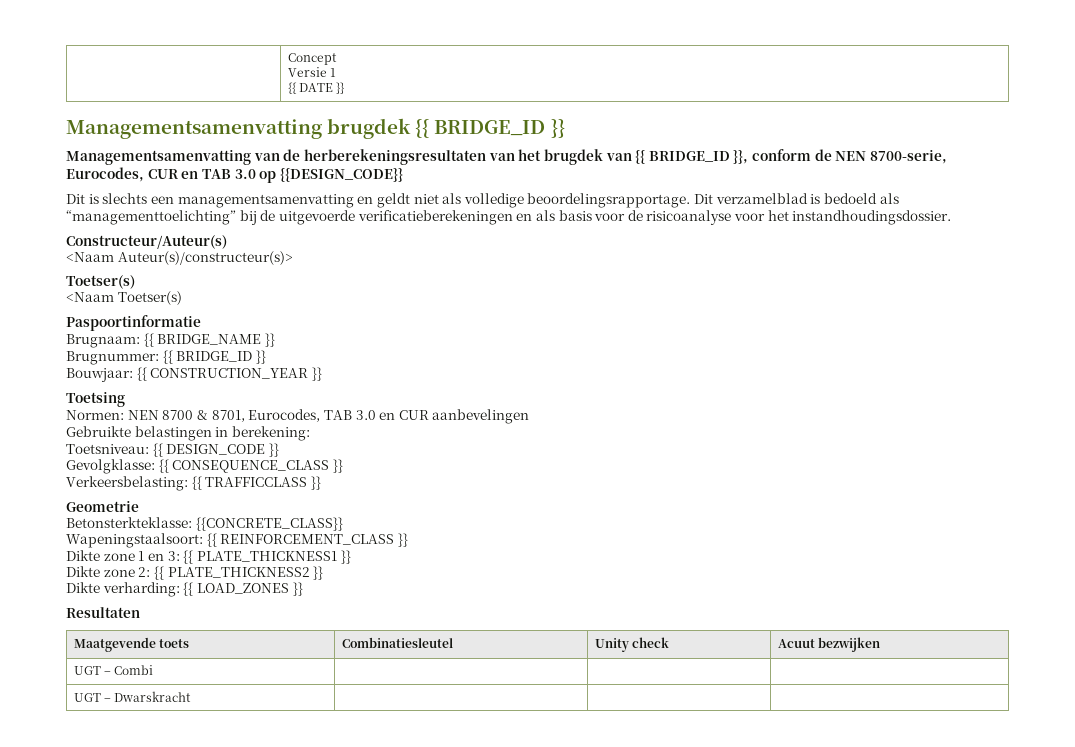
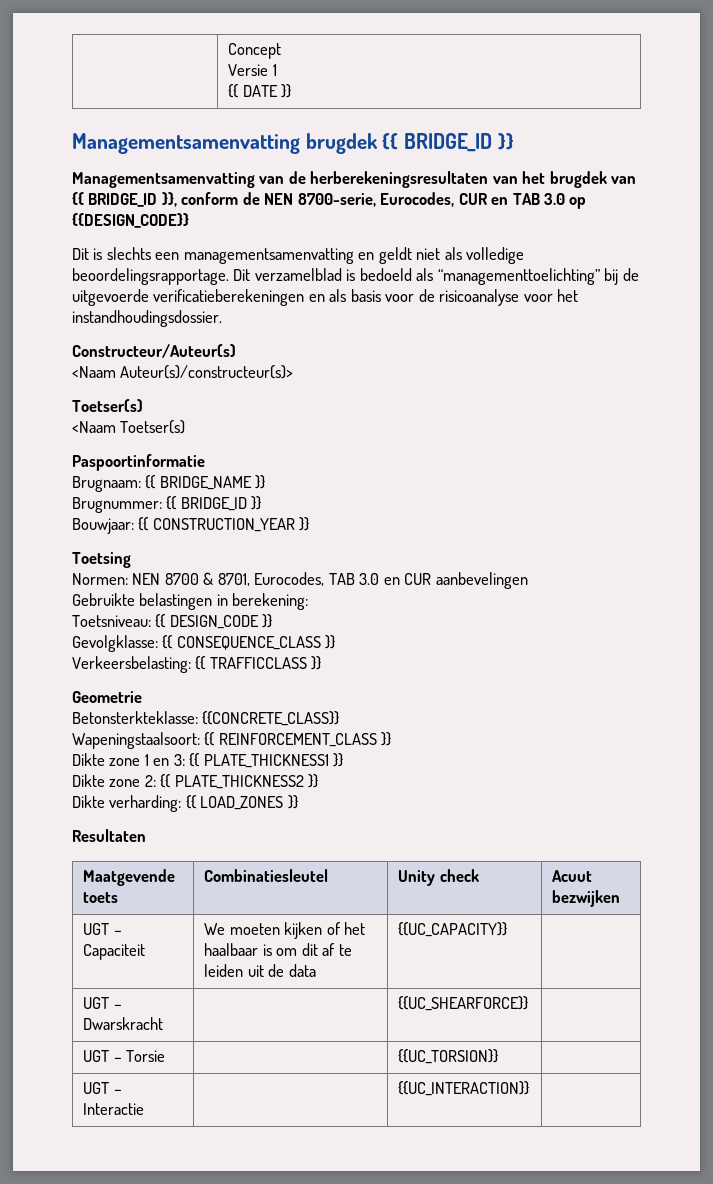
[114,665,154,675] [73,691,192,702] Combi | | | // UGT – Dwarskracht | | -> [83,944,146,960] [204,922,366,939] [204,943,352,956] [204,964,316,977] [398,922,508,937] [83,997,122,1009] [83,1017,164,1030] [398,996,529,1011] [83,1050,166,1062] [398,1049,499,1064] [83,1082,122,1094] [83,1103,145,1115] [398,1081,530,1096] Capaciteit | We moeten kijken of het haalbaar is om dit af te leiden uit de data | {{UC_CAPACITY}} | // UGT – Dwarskracht | | {{UC_SHEARFORCE}} | // UGT – Torsie | | {{UC_TORSION}} | // UGT – Interactie | | {{UC_INTERACTION}}

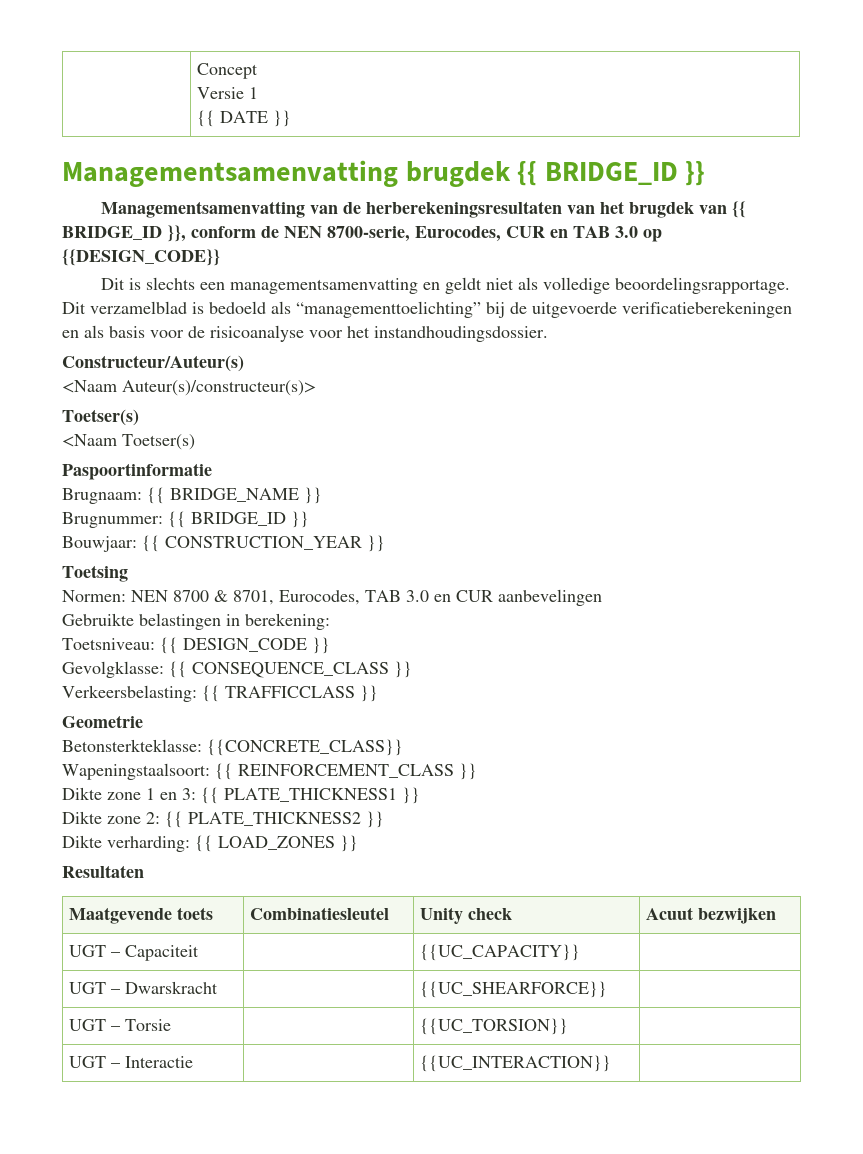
[204,922,366,939] [204,943,352,956] [204,964,316,977] We moeten kijken of het haalbaar is om dit af te leiden uit de data -> (200, 953) none

